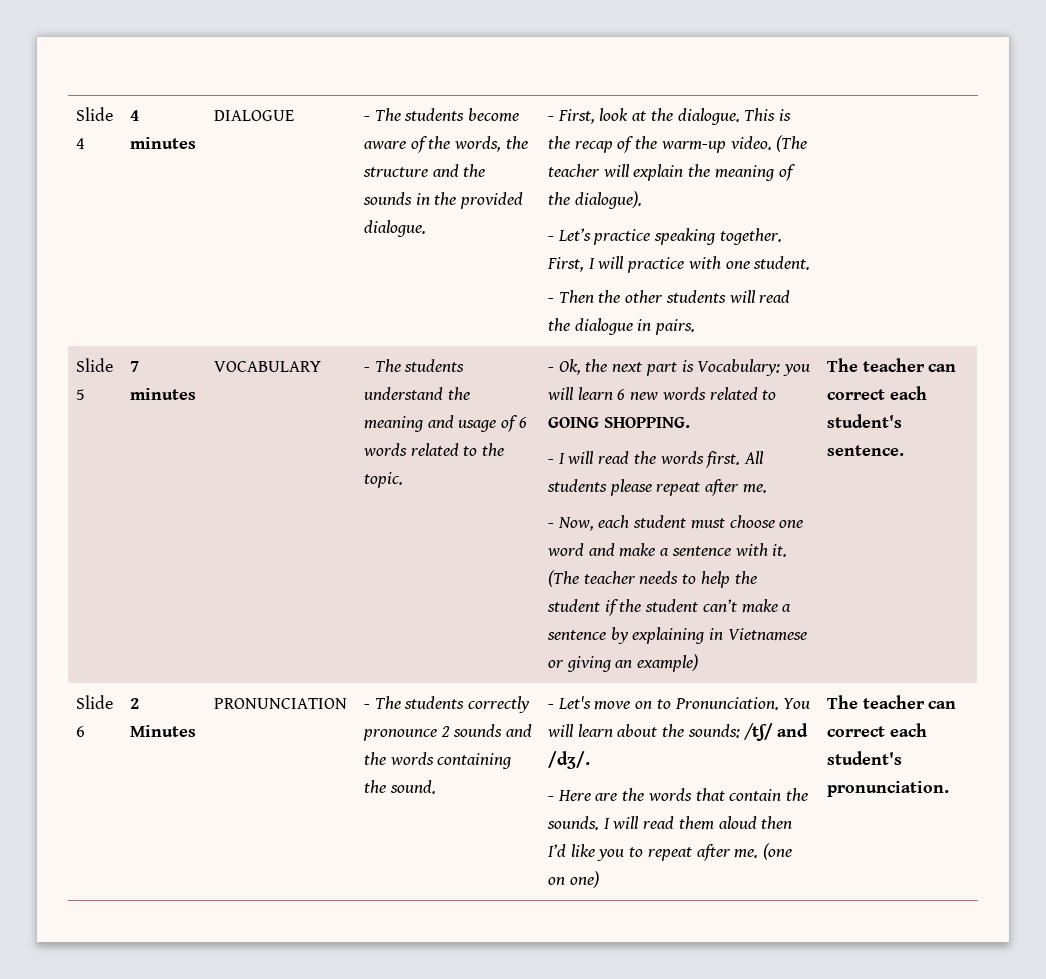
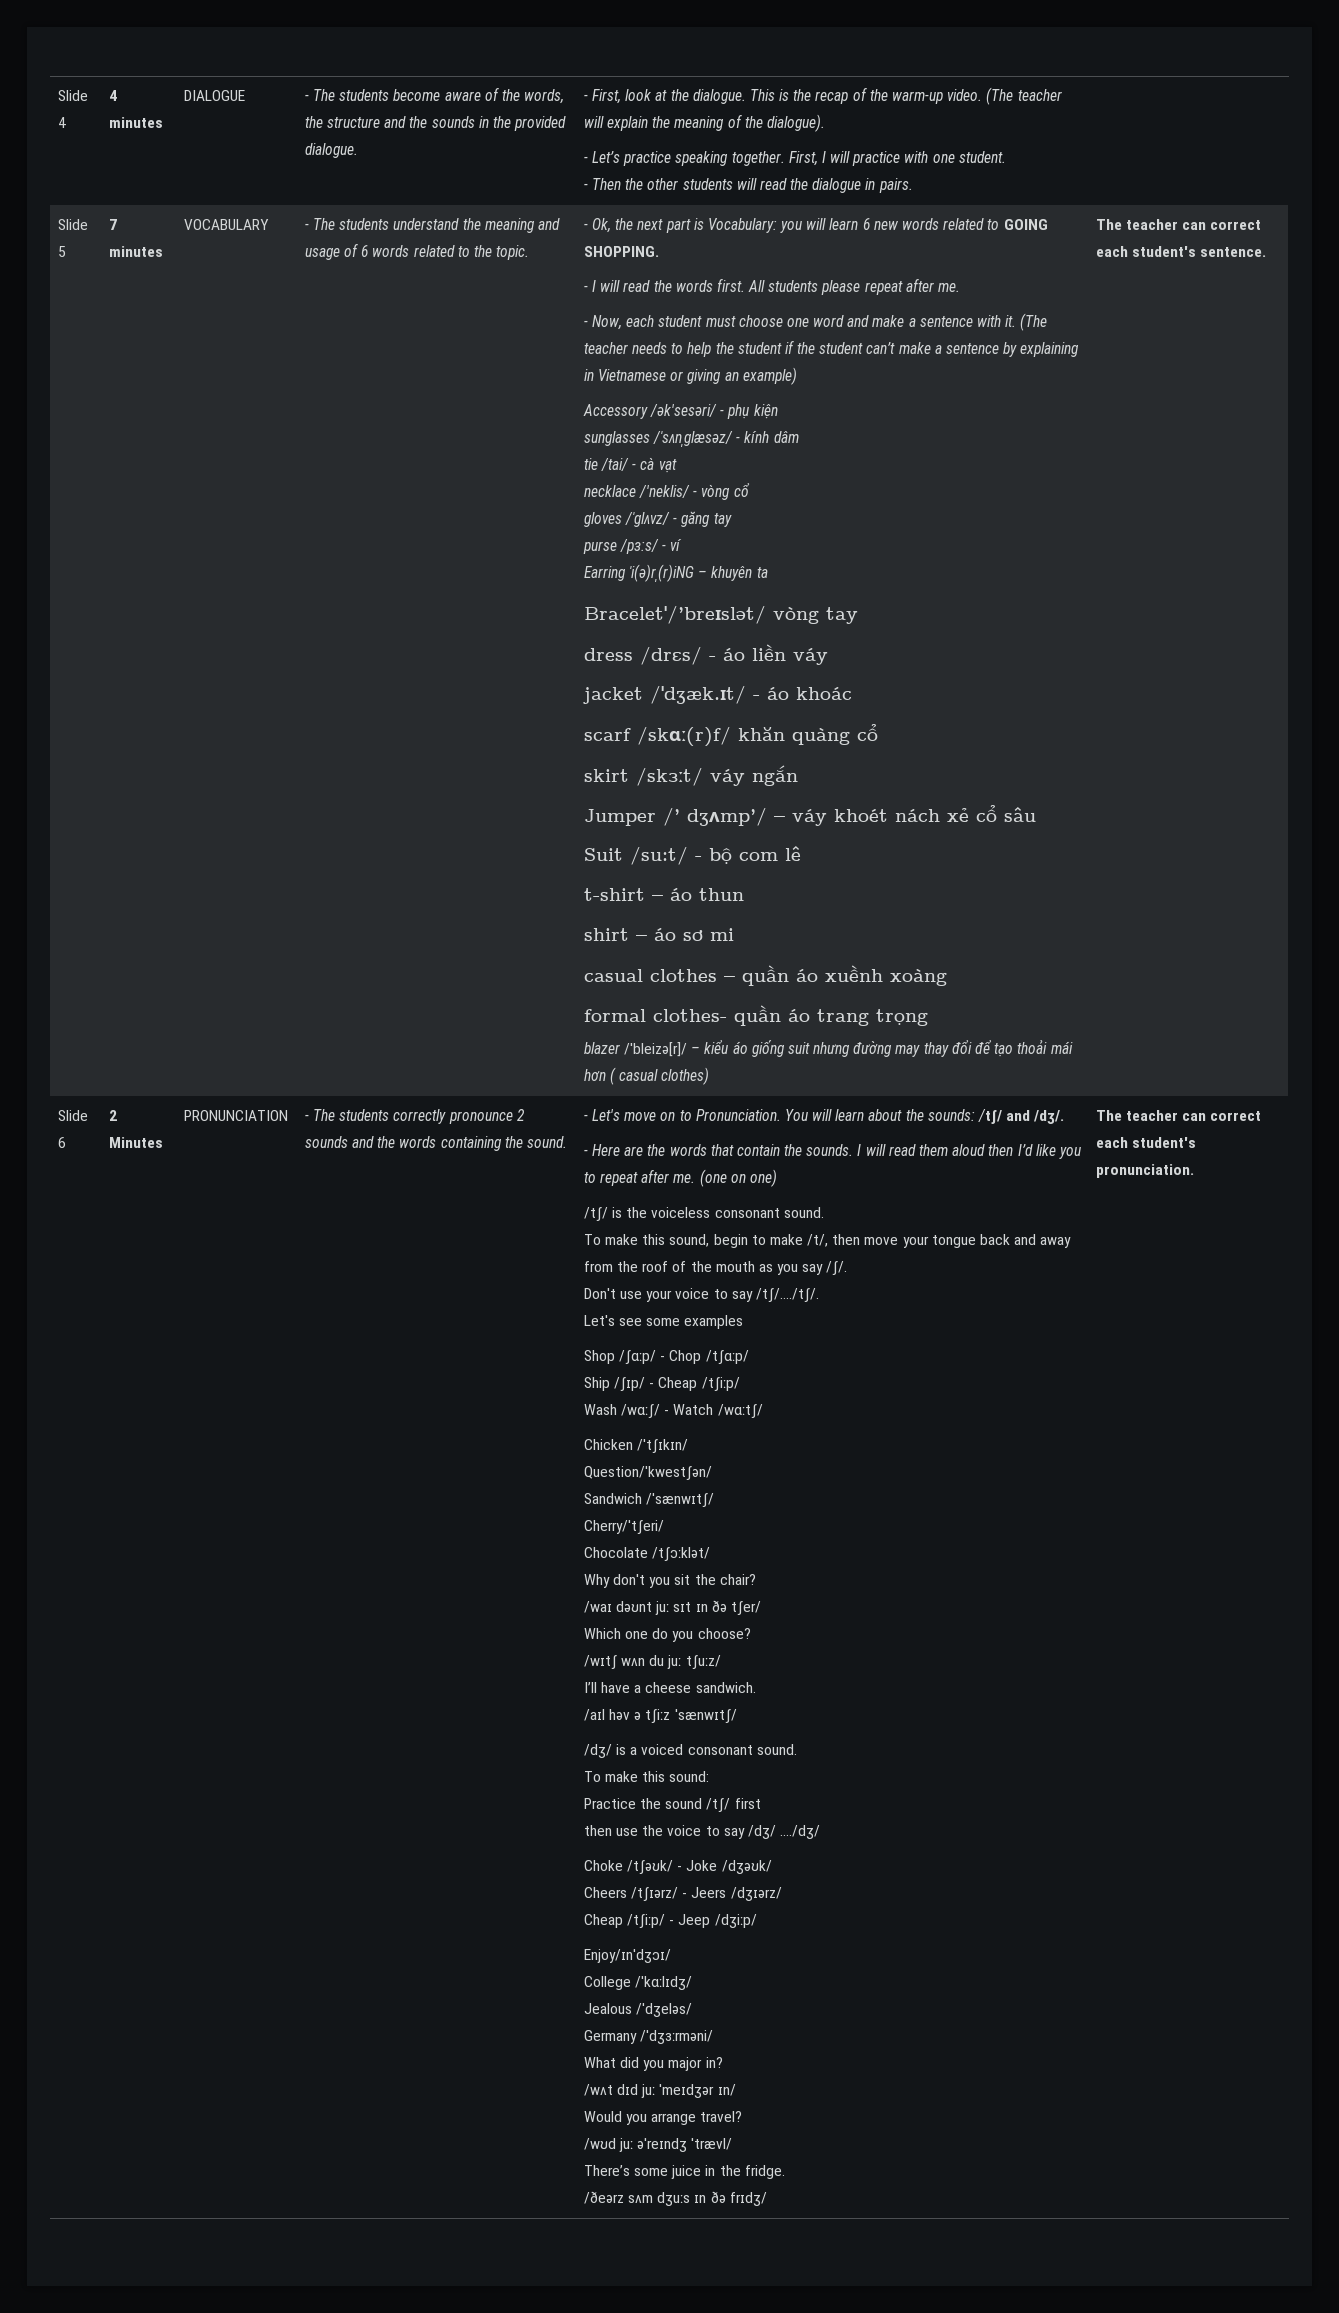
(699, 663) none -> [582,404,778,419] [583,431,799,447] [583,457,677,473] [583,483,750,500] [583,511,732,527] [582,539,683,554] [583,564,768,582] [583,605,858,624] [583,644,828,665] [582,685,852,704] [583,724,878,747] [583,765,798,786] [583,805,1036,826] [583,846,801,865] [583,888,744,901] [583,928,734,941] [583,965,947,986] [583,1005,928,1026] [583,1039,1073,1057] [583,1067,710,1085] // Accessory /ək'sesəri/ - phụ kiện // sunglasses /ˈsʌnˌglæsəz/ - kính dâm // tie /tai/ - cà vạt // necklace /'neklis/ - vòng cổ // gloves /ˈglʌvz/ - găng tay // purse /pɜ:s/ - ví // Earring ˈi(ə)rˌ(r)iNG – khuyên ta // Braceletˈ/’breɪslət/ vòng tay // dress /drɛs/ - áo liền váy // jacket /ˈdʒæk.ɪt/ - áo khoác // scarf /skɑː(r)f/ khăn quàng cổ // skirt /skɜːt/ váy ngắn // Jumper /’ dʒʌmp’/ – váy khoét nách xẻ cổ sâu // Suit /su:t/ - bộ com lê // t-shirt – áo thun // shirt – áo sơ mi // casual clothes – quần áo xuềnh xoàng // formal clothes- quần áo trang trọng // blazer /'bleizə[r]/ – kiểu áo giống suit nhưng đường may thay đổi để tạo thoải mái hơn ( casual clothes)
(599, 879) none -> [583,1207,824,1221] [583,1234,1072,1248] [583,1261,848,1275] [583,1288,819,1302] [583,1315,744,1329] [583,1350,749,1364] [583,1377,740,1391] [583,1404,763,1418] [583,1439,688,1453] [583,1466,712,1480] [583,1493,714,1507] [583,1520,664,1534] [583,1547,710,1561] [583,1574,756,1588] [583,1600,761,1615] [583,1628,751,1642] [583,1655,721,1669] [583,1682,756,1693] [583,1709,737,1723] [583,1744,797,1758] [583,1771,710,1782] [583,1798,761,1812] [583,1825,821,1839] [583,1860,772,1874] [583,1887,782,1901] [583,1914,757,1928] [583,1949,671,1963] [583,1976,692,1990] [583,2003,692,2017] [583,2030,713,2044] [583,2057,723,2071] [583,2084,736,2098] [583,2111,743,2125] [583,2138,733,2152] [583,2165,785,2179] [583,2191,767,2206] // /tʃ/ is the voiceless consonant sound. // To make this sound, begin to make /t/, then move your tongue back and away from the roof of the mouth as you say /ʃ/. // Don't use your voice to say /tʃ/..../tʃ/. // Let's see some examples // Shop /ʃɑːp/ - Chop /tʃɑːp/ // Ship /ʃɪp/ - Cheap /tʃiːp/ // Wash /wɑːʃ/ - Watch /wɑːtʃ/ // Chicken /ˈtʃɪkɪn/ // Question/ˈkwestʃən/ // Sandwich /ˈsænwɪtʃ/ // Cherry/ˈtʃeri/ // Chocolate /tʃɔːklət/ // Why don't you sit the chair? // /waɪ dəʊnt juː sɪt ɪn ðə tʃer/ // Which one do you choose? // /wɪtʃ wʌn du juː tʃuːz/ // I’ll have a cheese sandwich. // /aɪl həv ə tʃiːz ˈsænwɪtʃ/ // /dʒ/ is a voiced consonant sound. // To make this sound: // Practice the sound /tʃ/ first // then use the voice to say /dʒ/ ..../dʒ/ // Choke /tʃəʊk/ - Joke /dʒəʊk/ // Cheers /tʃɪərz/ - Jeers /dʒɪərz/ // Cheap /tʃiːp/ - Jeep /dʒiːp/ // Enjoy/ɪnˈdʒɔɪ/ // College /ˈkɑːlɪdʒ/ // Jealous /ˈdʒeləs/ // Germany /ˈdʒɜːrməni/ // What did you major in? // /wʌt dɪd juː ˈmeɪdʒər ɪn/ // Would you arrange travel? // /wʊd juː əˈreɪndʒ ˈtrævl/ // There’s some juice in the fridge. // /ðeərz sʌm dʒuːs ɪn ðə frɪdʒ/

